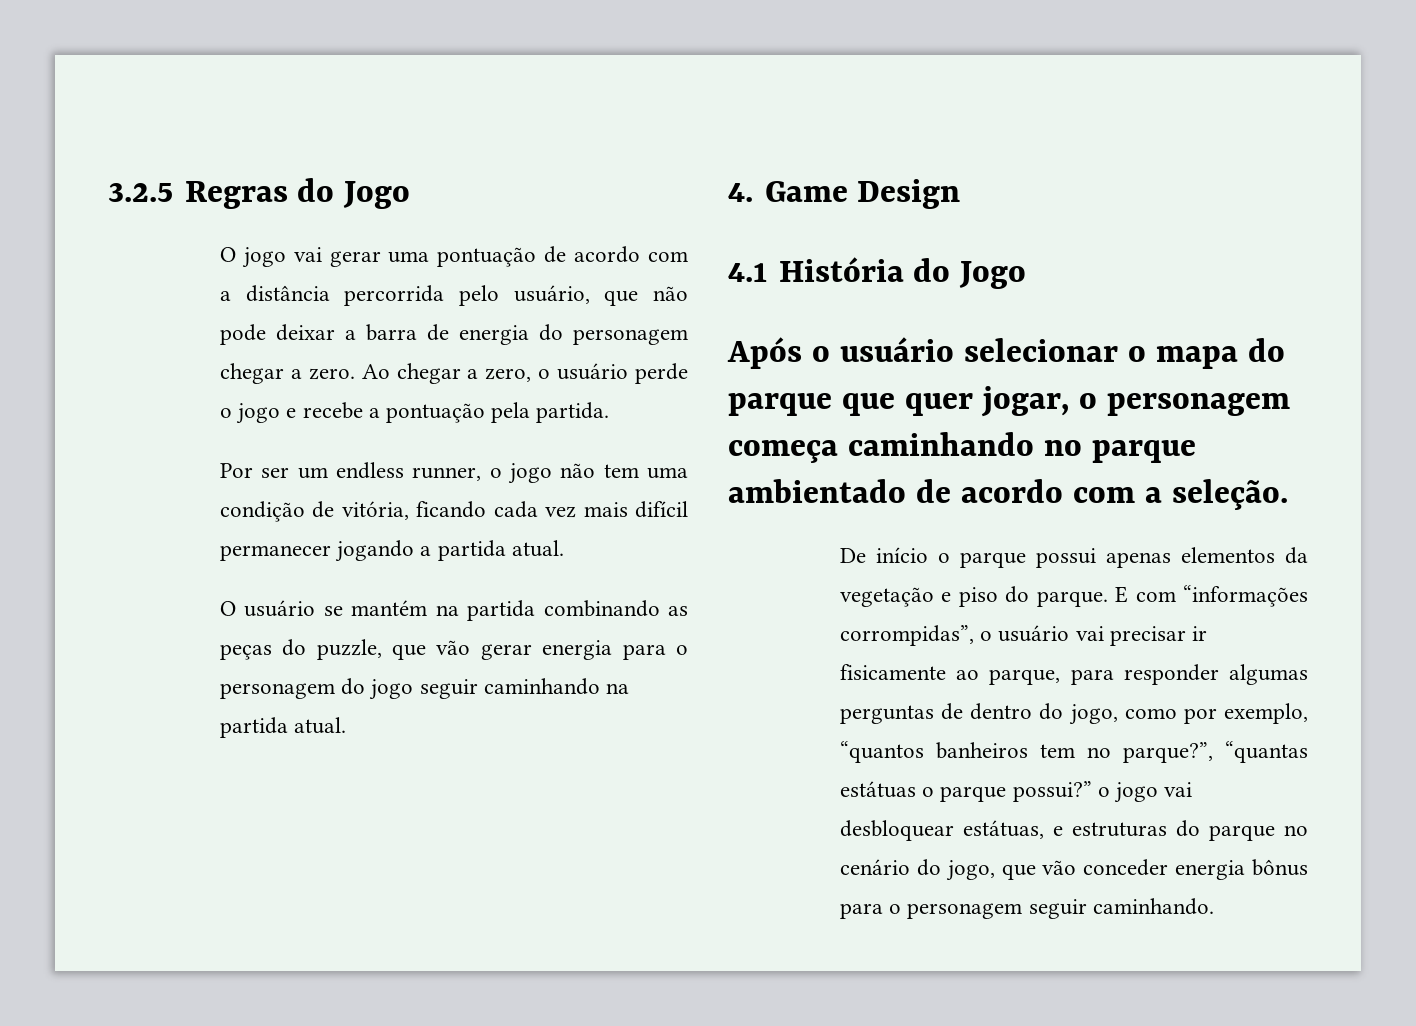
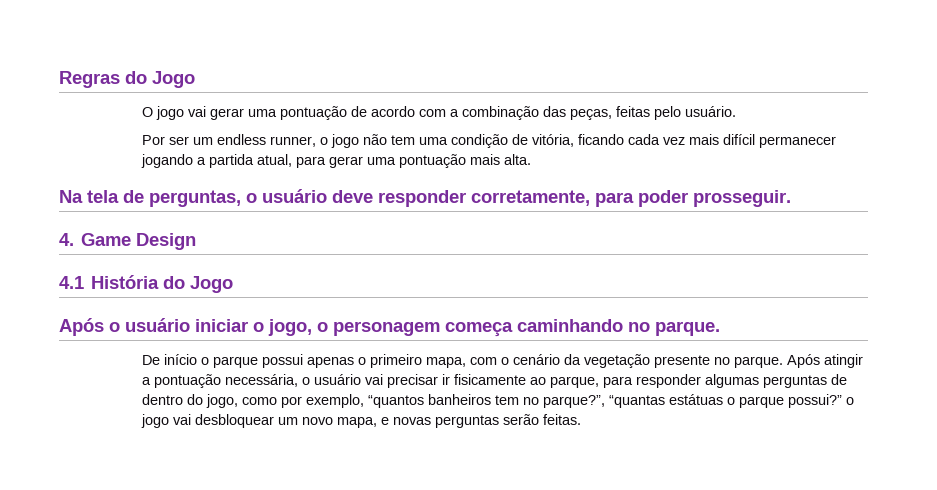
[108,183,173,202] 3.2.5 -> (59, 79) none
[245,285,688,306] [219,324,688,345] [219,363,688,384] [219,402,610,424] distância percorrida pelo usuário, que não pode deixar a barra de energia do personagem chegar a zero. Ao chegar a zero, o usuário perde o jogo e recebe a pontuação pela partida. -> [461,106,736,120] combinação das peças, feitas pelo usuário.
[511,540,564,557] [219,600,688,621] [219,639,689,660] [219,678,629,700] [219,717,347,738] atual. // O usuário se mantém na partida combinando as peças do puzzle, que vão gerar energia para o personagem do jogo seguir caminhando na partida atual. -> [256,154,531,168] [59,189,791,207] atual, para gerar uma pontuação mais alta. // Na tela de perguntas, o usuário deve responder corretamente, para poder prosseguir.
[963,338,1285,369] [728,386,1069,417] selecionar o mapa do parque que quer jogar, -> [195,319,312,336] iniciar o jogo,
[1091,440,1196,463] [728,479,1288,510] parque ambientado de acordo com a seleção. -> [655,321,720,336] parque.
[1180,547,1308,564] [839,585,1308,607] [839,625,974,646] elementos da vegetação e piso do parque. E com “informações corrompidas”, -> [357,354,863,368] [141,374,298,388] o primeiro mapa, com o cenário da vegetação presente no parque. Após atingir a pontuação necessária,
[962,820,1308,841] [839,859,1308,881] [839,898,1214,919] estátuas, e estruturas do parque no cenário do jogo, que vão conceder energia bônus para o personagem seguir caminhando. -> [277,414,581,428] um novo mapa, e novas perguntas serão feitas.

